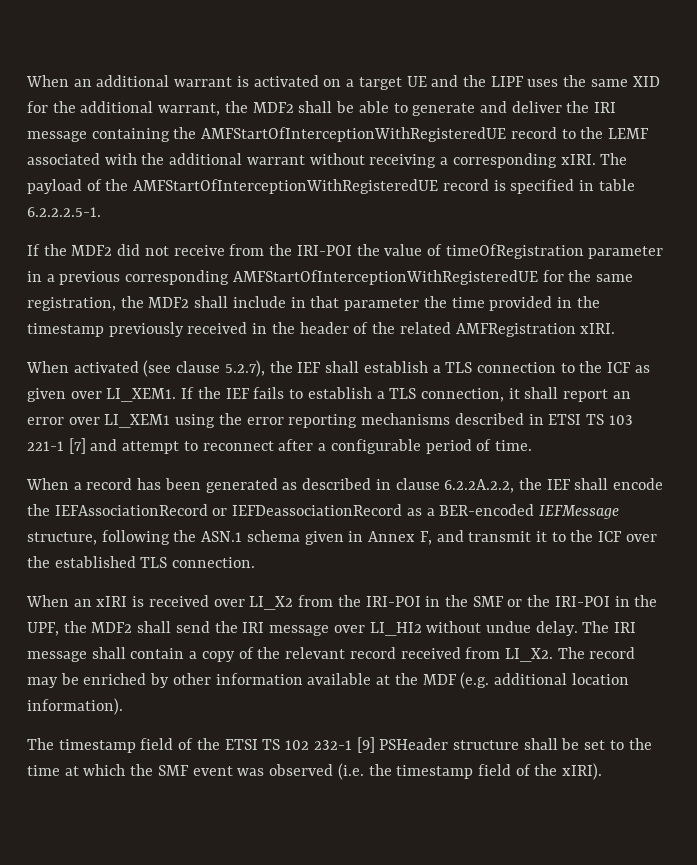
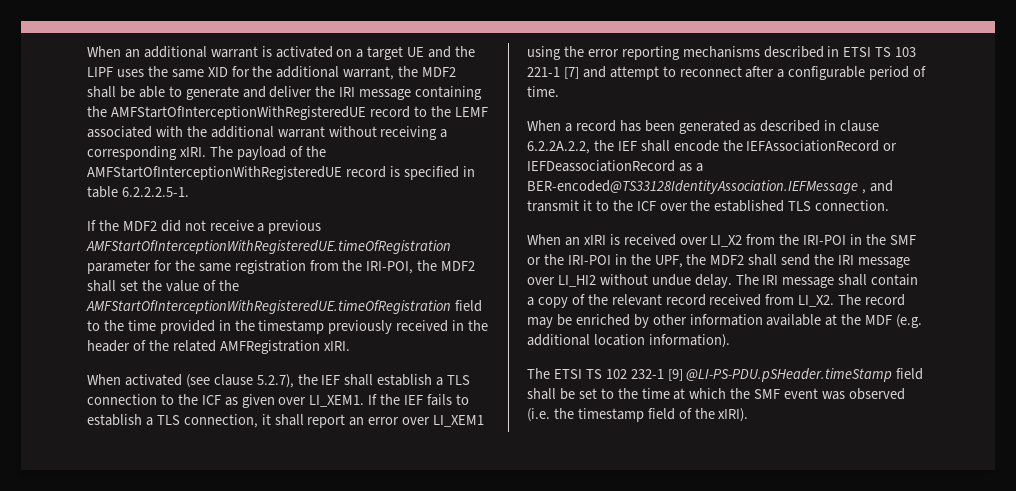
[229,244,664,259] [27,270,634,285] [27,296,420,311] from the IRI-POI the value of timeOfRegistration parameter in a previous corresponding AMFStartOfInterceptionWithRegisteredUE for the same registration, the MDF2 shall include in that parameter -> [257,220,322,234] [86,240,451,254] [87,260,476,274] [87,280,239,292] [86,300,482,314] [87,320,100,331] a previous AMFStartOfInterceptionWithRegisteredUE.timeOfRegistration parameter for the same registration from the IRI-POI, the MDF2 shall set the value of the AMFStartOfInterceptionWithRegisteredUE.timeOfRegistration field to
[439,504,620,519] [27,530,432,545] BER-encoded IEFMessage structure, following the ASN.1 schema given in Annex F, -> [527,180,866,194] BER-encoded@TS33128IdentityAssociation.IEFMessage ,
[58,738,220,753] timestamp field of the -> (550, 373) none
[379,738,519,750] PSHeader structure -> [686,368,924,382] @LI-PS-PDU.pSHeader.timeStamp field

